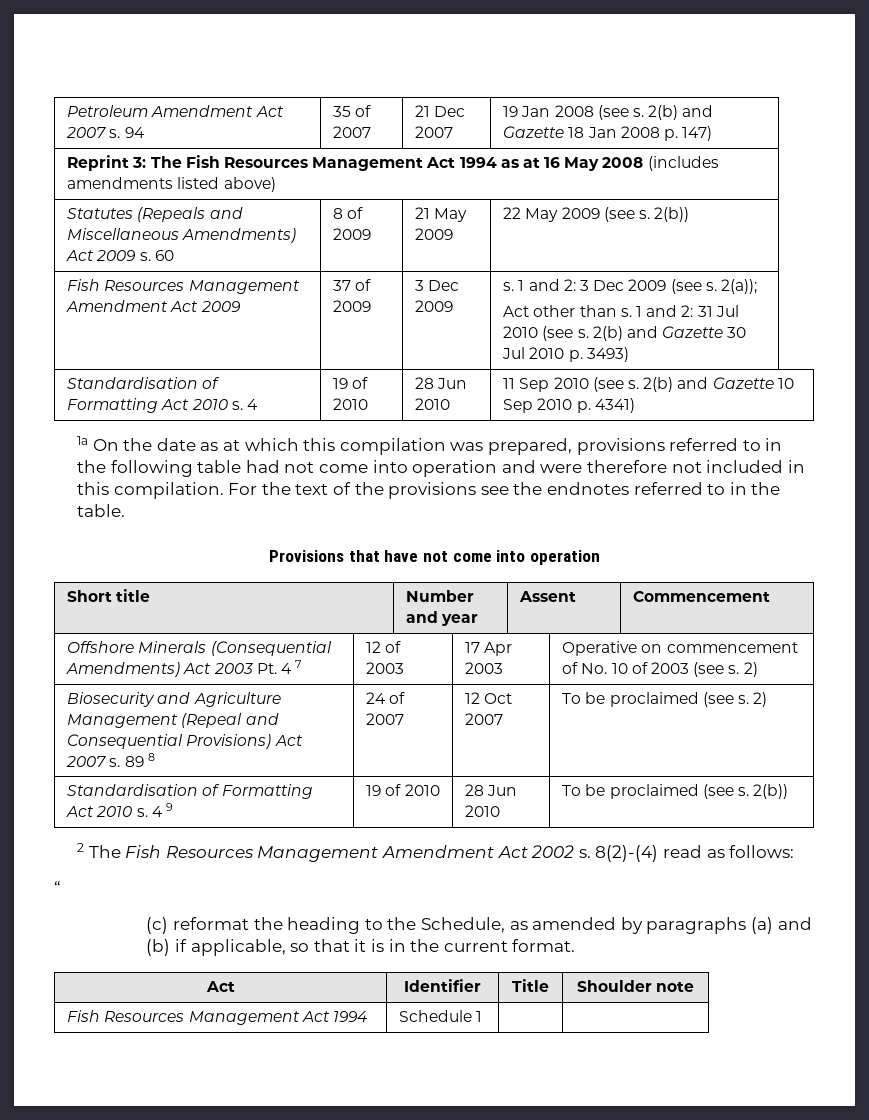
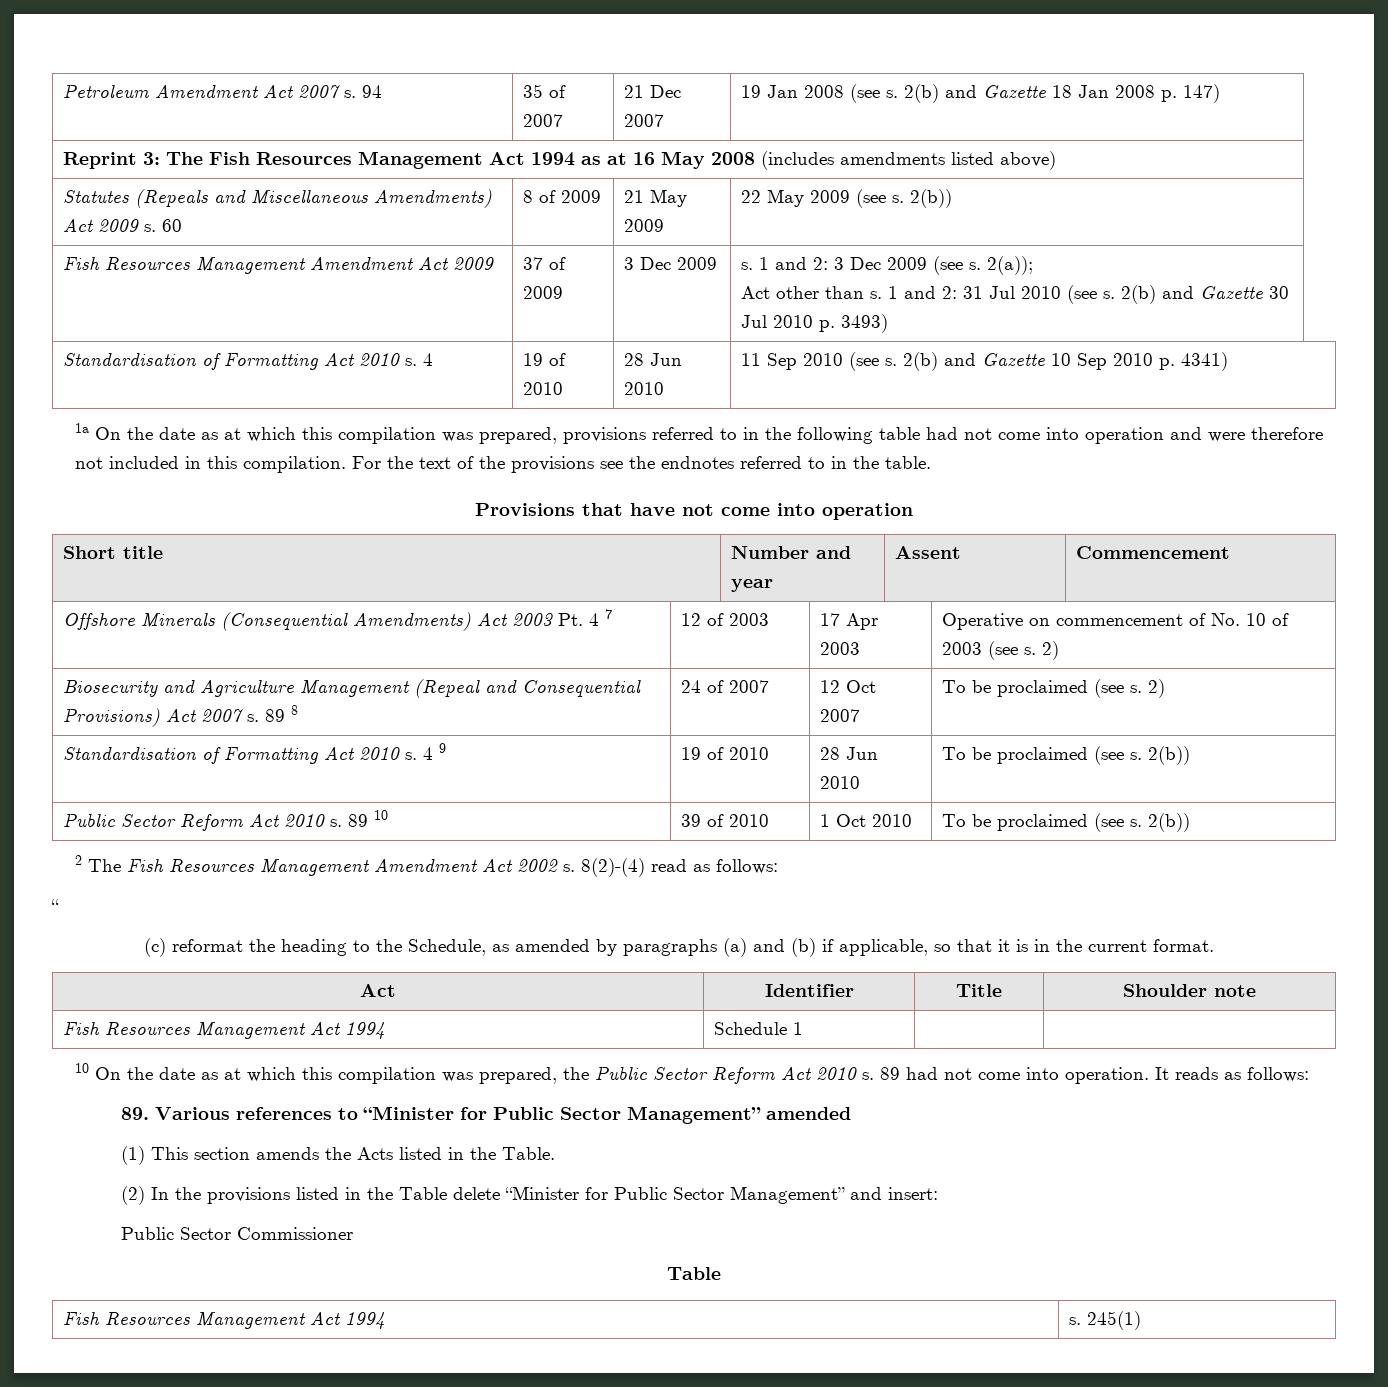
(789, 791) none -> [62,810,388,831] [680,814,769,827] [819,814,912,827] [941,813,1190,832] // Public Sector Reform Act 2010 s. 89 10 | 39 of 2010 | 1 Oct 2010 | To be proclaimed (see s. 2(b))
(483, 1016) none -> [74,1063,1309,1084] [120,1106,851,1124] [120,1146,555,1165] [120,1186,938,1205] [120,1227,353,1240] [667,1267,721,1280] [62,1311,385,1329] [1068,1311,1141,1330] // 10 On the date as at which this compilation was prepared, the Public Sector Reform Act 2010 s. 89 had not come into operation. It reads as follows: // 89. Various references to “Minister for Public Sector Management” amended // (1) This section amends the Acts listed in the Table. // (2) In the provisions listed in the Table delete “Minister for Public Sector Management” and insert: // Public Sector Commissioner // Table // Fish Resources Management Act 1994 | s. 245(1)

